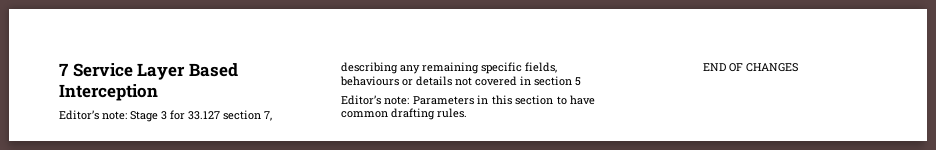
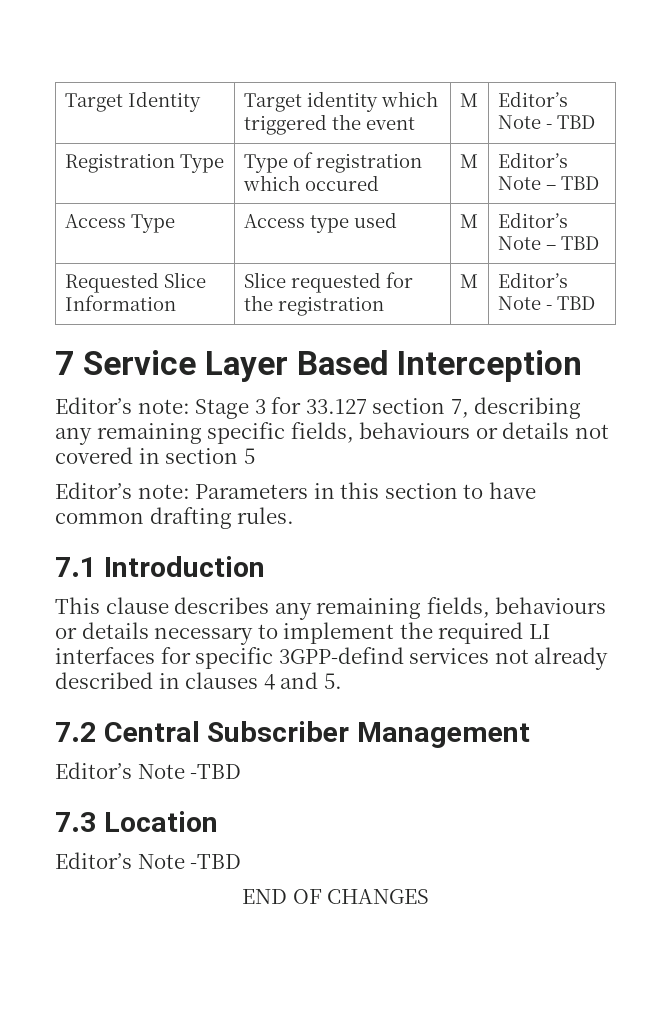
(59, 69) none -> [64,91,201,112] [243,91,438,112] [243,114,415,135] [459,93,478,107] [497,91,568,107] [497,115,595,129] [64,153,224,173] [243,152,422,173] [242,175,379,191] [459,154,478,168] [497,152,568,168] [497,176,599,190] [64,214,175,233] [243,212,397,233] [459,214,478,228] [497,212,568,228] [497,236,599,250] [64,272,206,293] [64,295,176,311] [243,272,413,293] [243,295,384,316] [459,274,478,288] [497,272,568,288] [497,296,595,310] Target Identity | Target identity which triggered the event | M | Editor’s Note - TBD // Registration Type | Type of registration which occured | M | Editor’s Note – TBD // Access Type | Access type used | M | Editor’s Note – TBD // Requested Slice Information | Slice requested for the registration | M | Editor’s Note - TBD //
(467, 113) none -> [55,556,265,577] [55,597,607,620] [55,622,550,645] [55,647,609,670] [55,672,342,690] [55,721,531,748] [55,762,242,779] [55,811,218,832] [55,852,242,869] // 7.1 Introduction // This clause describes any remaining fields, behaviours or details necessary to implement the required LI interfaces for specific 3GPP-defind services not already described in clauses 4 and 5. // 7.2 Central Subscriber Management // Editor’s Note -TBD // 7.3 Location // Editor’s Note -TBD

